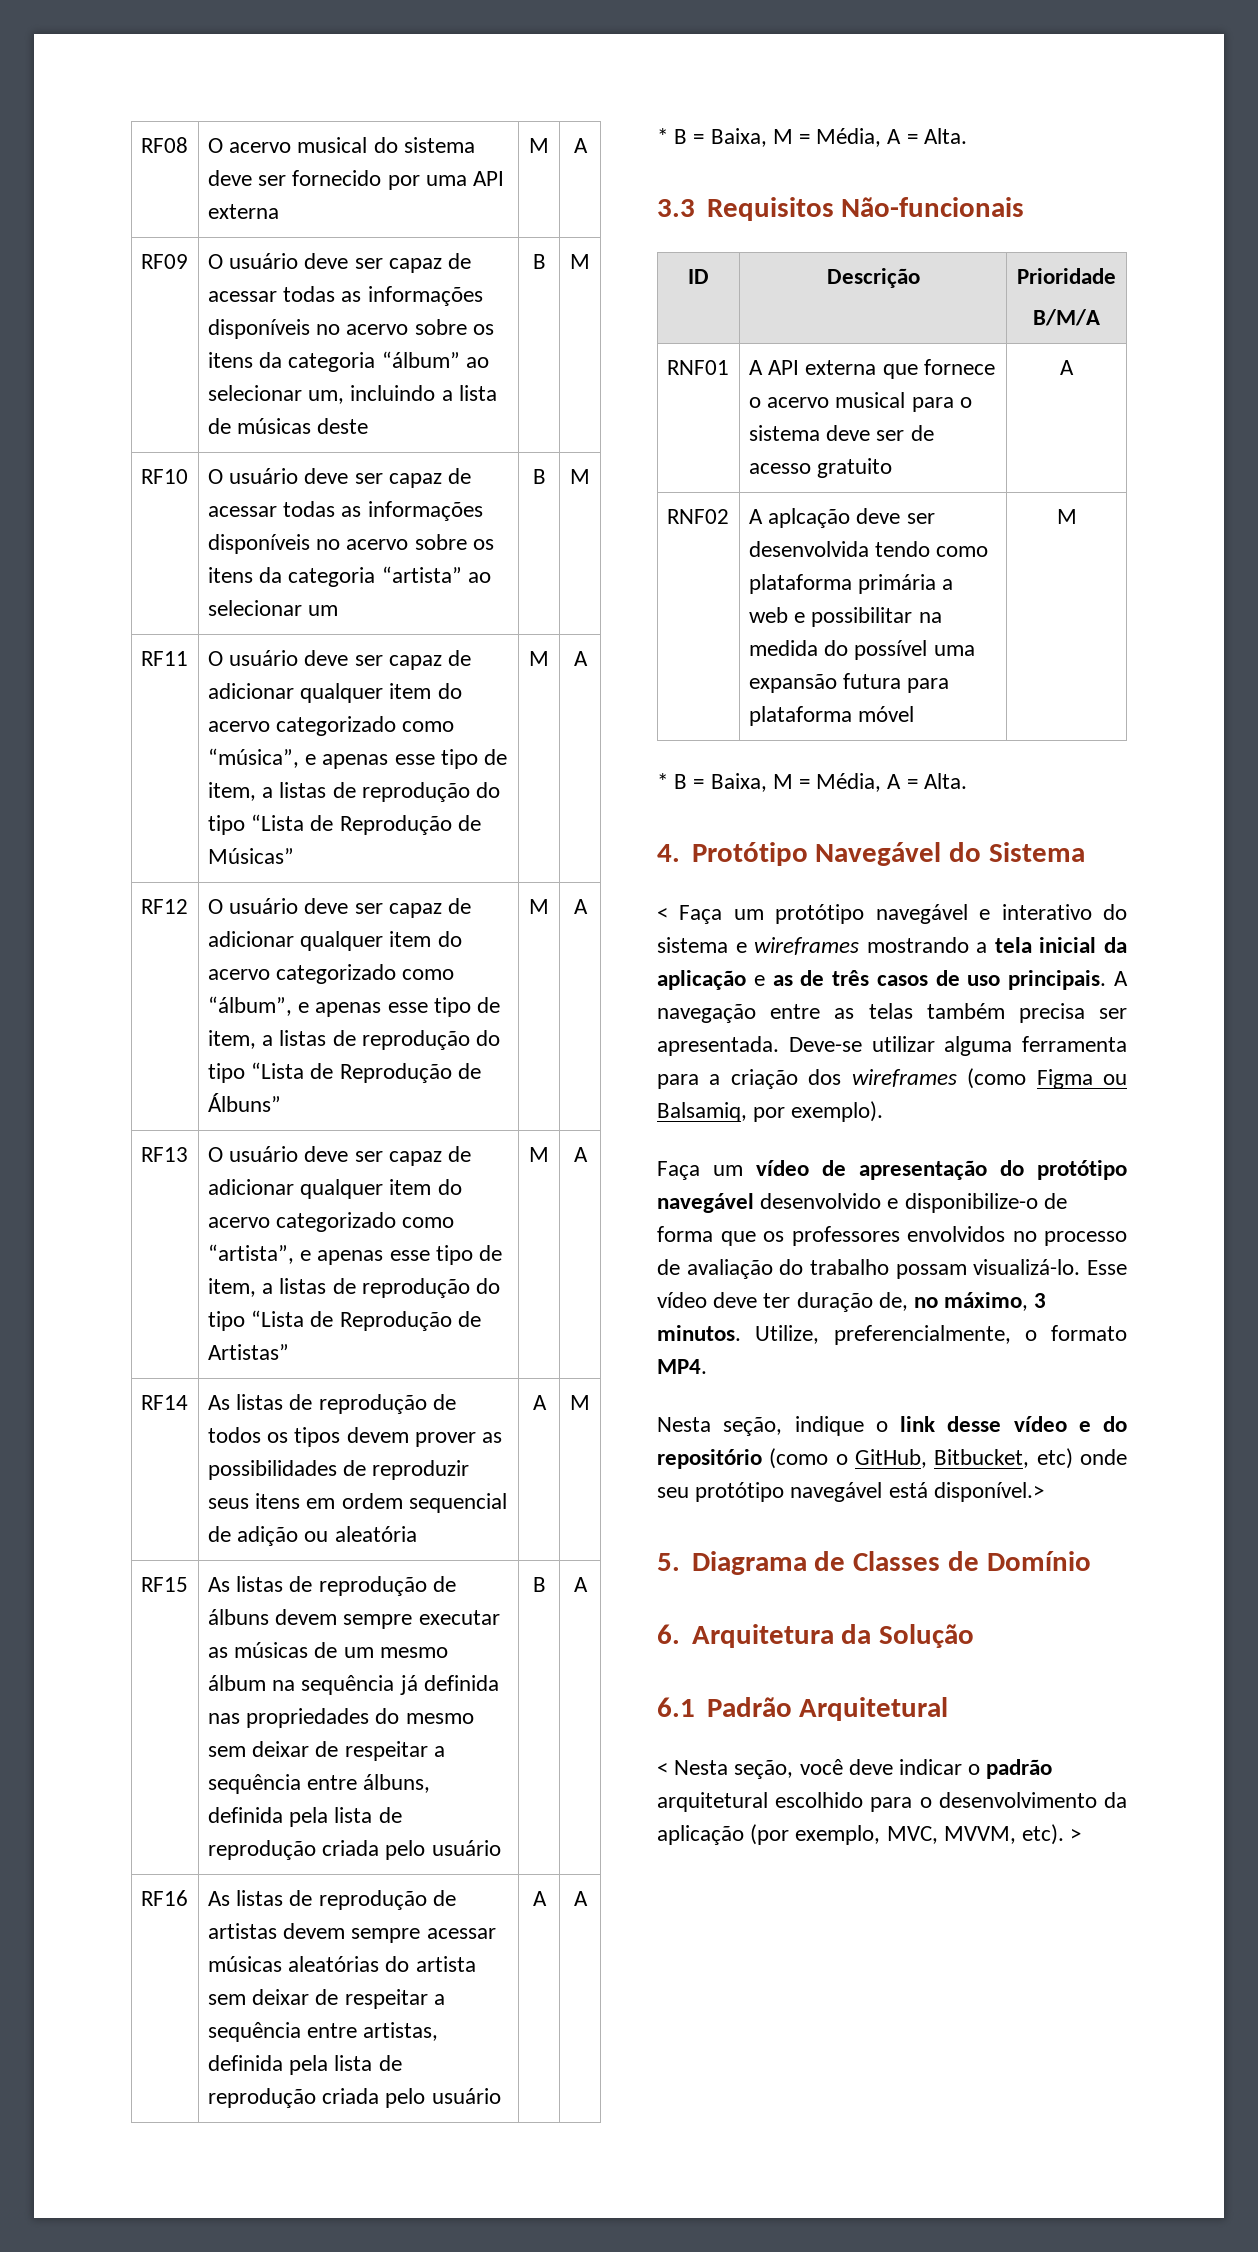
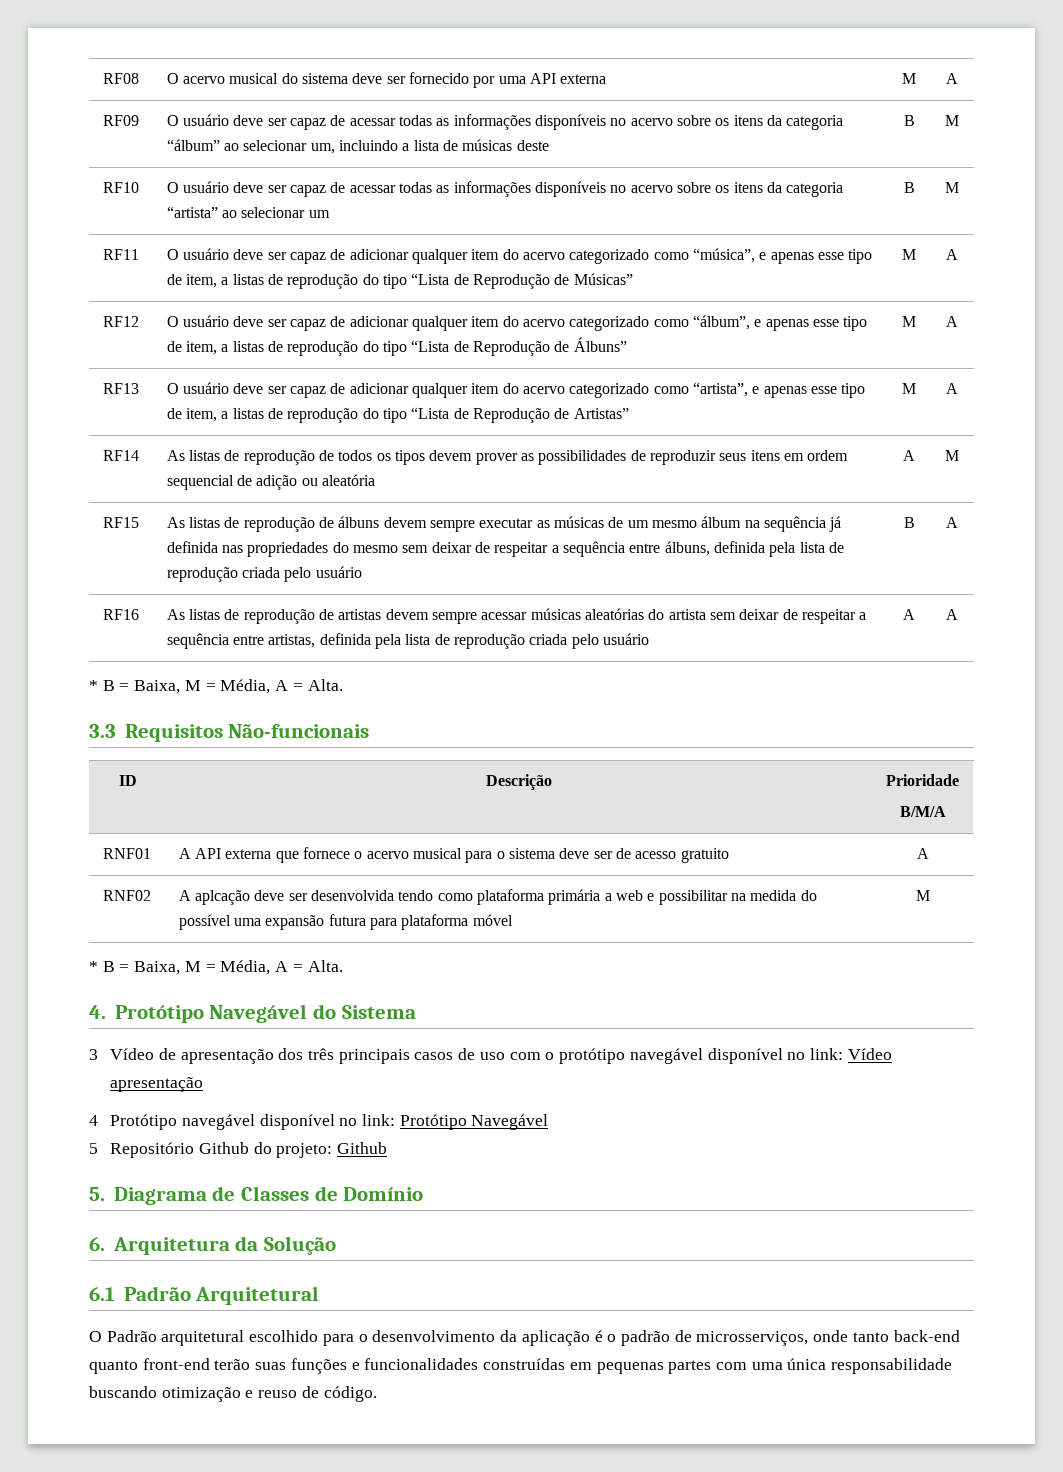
[657,904,1127,924] [657,937,1127,955] [657,970,1128,990] [657,1003,1127,1023] [657,1036,1127,1056] [657,1068,1127,1089] [657,1101,884,1122] [657,1160,1127,1180] [657,1193,1067,1213] [657,1226,1127,1246] [657,1259,1127,1279] [657,1292,1047,1312] [657,1325,1127,1345] [657,1359,707,1374] [657,1416,1127,1436] [657,1448,1127,1469] [657,1482,1044,1502] < Faça um protótipo navegável e interativo do sistema e wireframes mostrando a tela inicial da aplicação e as de três casos de uso principais. A navegação entre as telas também precisa ser apresentada. Deve-se utilizar alguma ferramenta para a criação dos wireframes (como Figma ou Balsamiq, por exemplo). // Faça um vídeo de apresentação do protótipo navegável desenvolvido e disponibilize-o de forma que os professores envolvidos no processo de avaliação do trabalho possam visualizá-lo. Esse vídeo deve ter duração de, no máximo, 3 minutos. Utilize, preferencialmente, o formato MP4. // Nesta seção, indique o link desse vídeo e do repositório (como o GitHub, Bitbucket, etc) onde seu protótipo navegável está disponível.> -> [89,1048,892,1064] [110,1077,204,1092] [89,1114,549,1130] [89,1142,387,1158] 3 Vídeo de apresentação dos três principais casos de uso com o protótipo navegável disponível no link: Vídeo apresentação // 4 Protótipo navegável disponível no link: Protótipo Navegável // 5 Repositório Github do projeto: Github
[657,1759,1053,1779] < Nesta seção, você deve indicar o padrão -> [89,1330,157,1342] O Padrão
[750,1824,1082,1845] (por exemplo, MVC, MVVM, etc). > -> [594,1330,960,1346] [89,1358,953,1374] [89,1386,377,1402] é o padrão de microsserviços, onde tanto back-end quanto front-end terão suas funções e funcionalidades construídas em pequenas partes com uma única responsabilidade buscando otimização e reuso de código.

